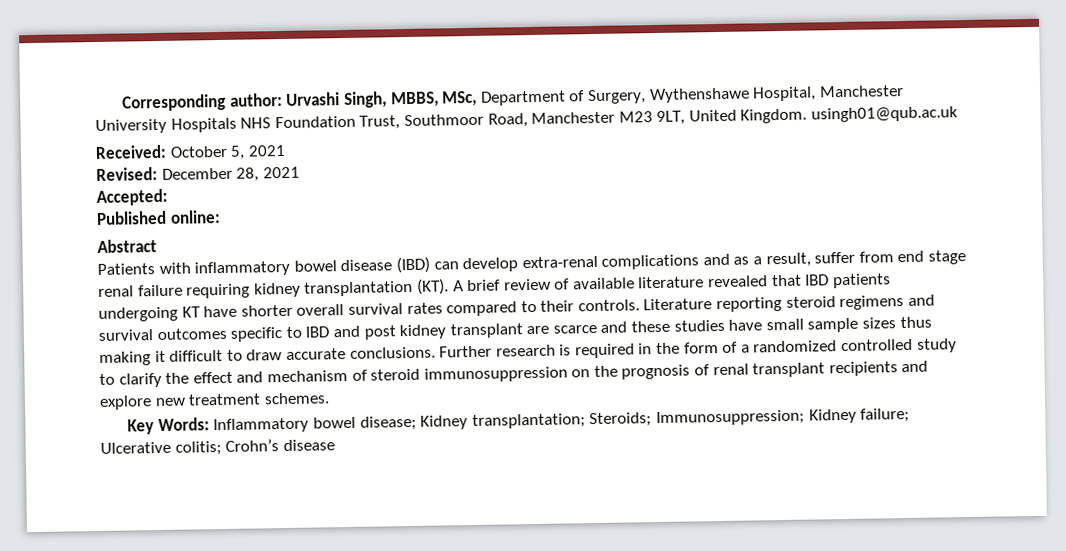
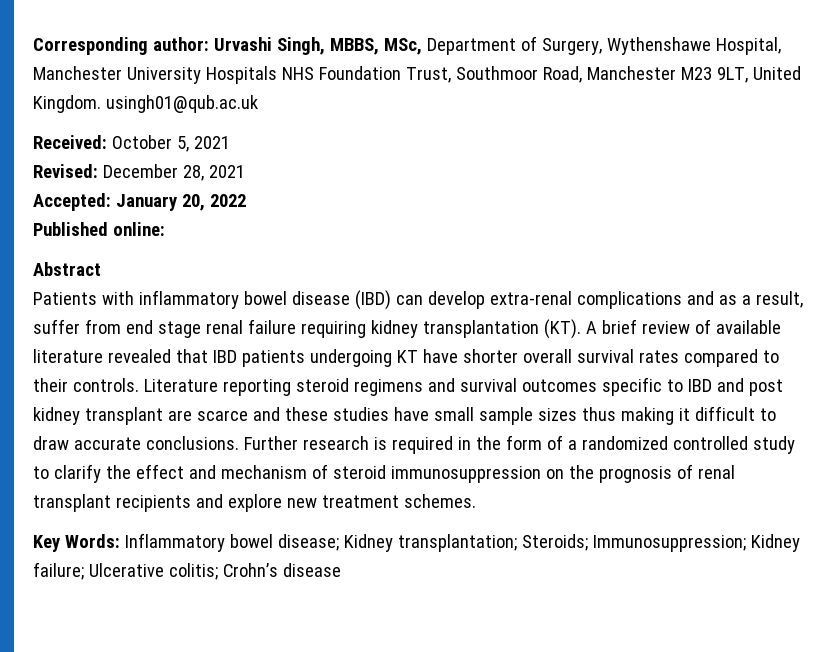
(168, 197) none -> [115,194,246,211] January 20, 2022

